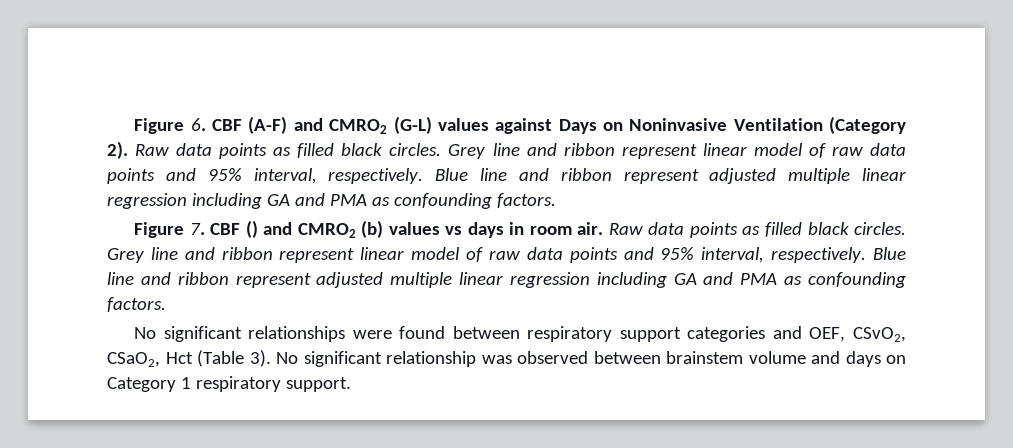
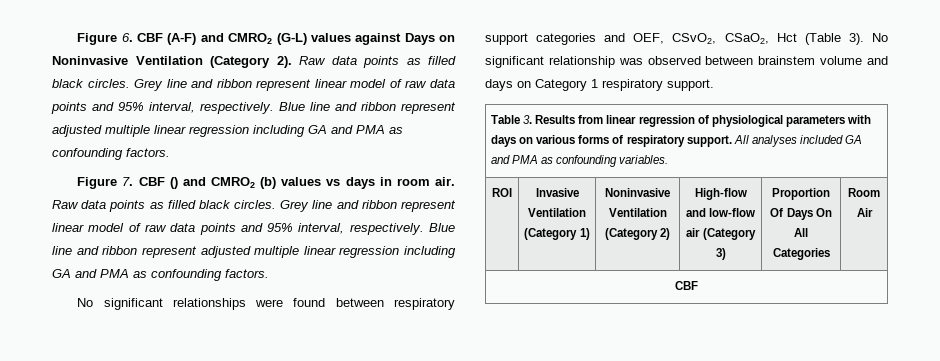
(351, 384) none -> [490,115,871,127] [490,135,863,147] [490,155,669,167] [492,188,512,197] [535,188,579,197] [528,208,586,217] [524,228,590,240] [605,188,670,197] [608,208,667,217] [604,228,671,240] [694,188,747,200] [685,208,756,217] [686,228,756,240] [715,248,726,260] [772,188,830,200] [770,208,832,220] [794,228,808,237] [772,248,830,260] [848,188,880,197] [856,208,873,217] [675,281,698,290] // Table 3. Results from linear regression of physiological parameters with days on various forms of respiratory support. All analyses included GA and PMA as confounding variables. // ROI | Invasive Ventilation (Category 1) | Noninvasive Ventilation (Category 2) | High-flow and low-flow air (Category 3) | Proportion Of Days On All Categories | Room Air // CBF

